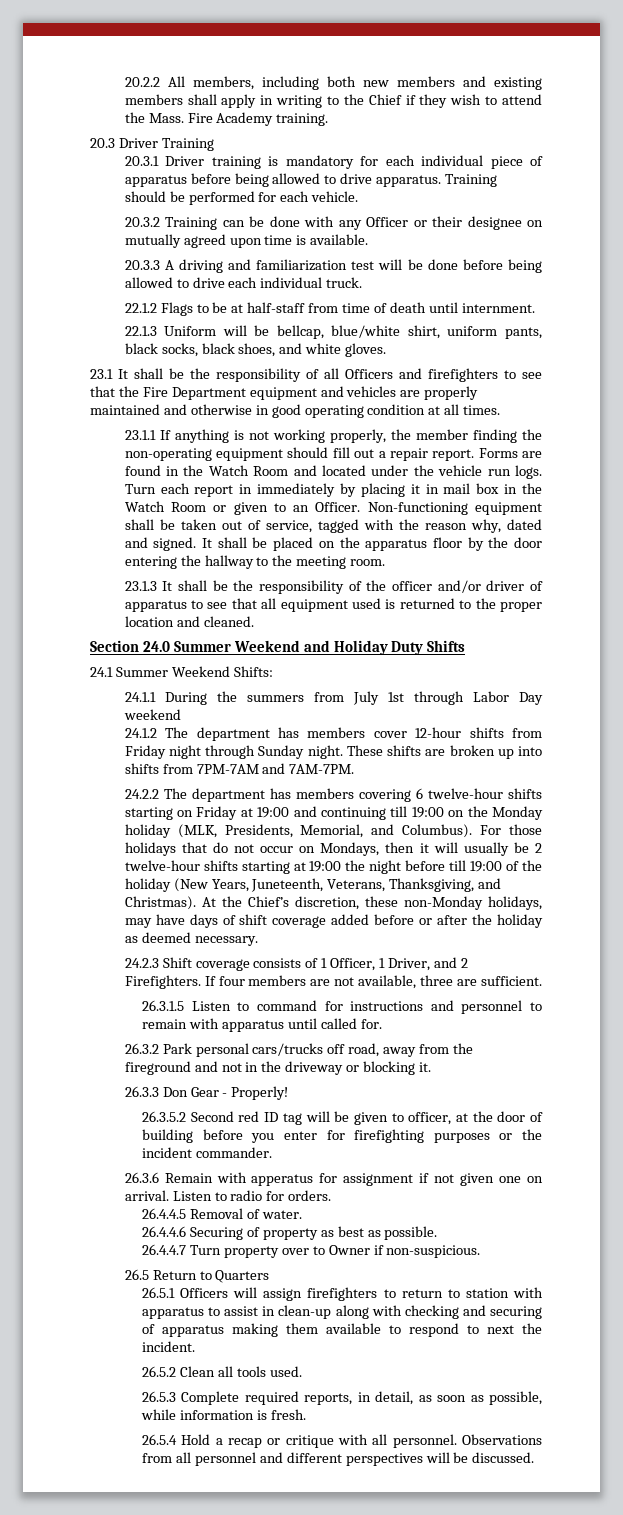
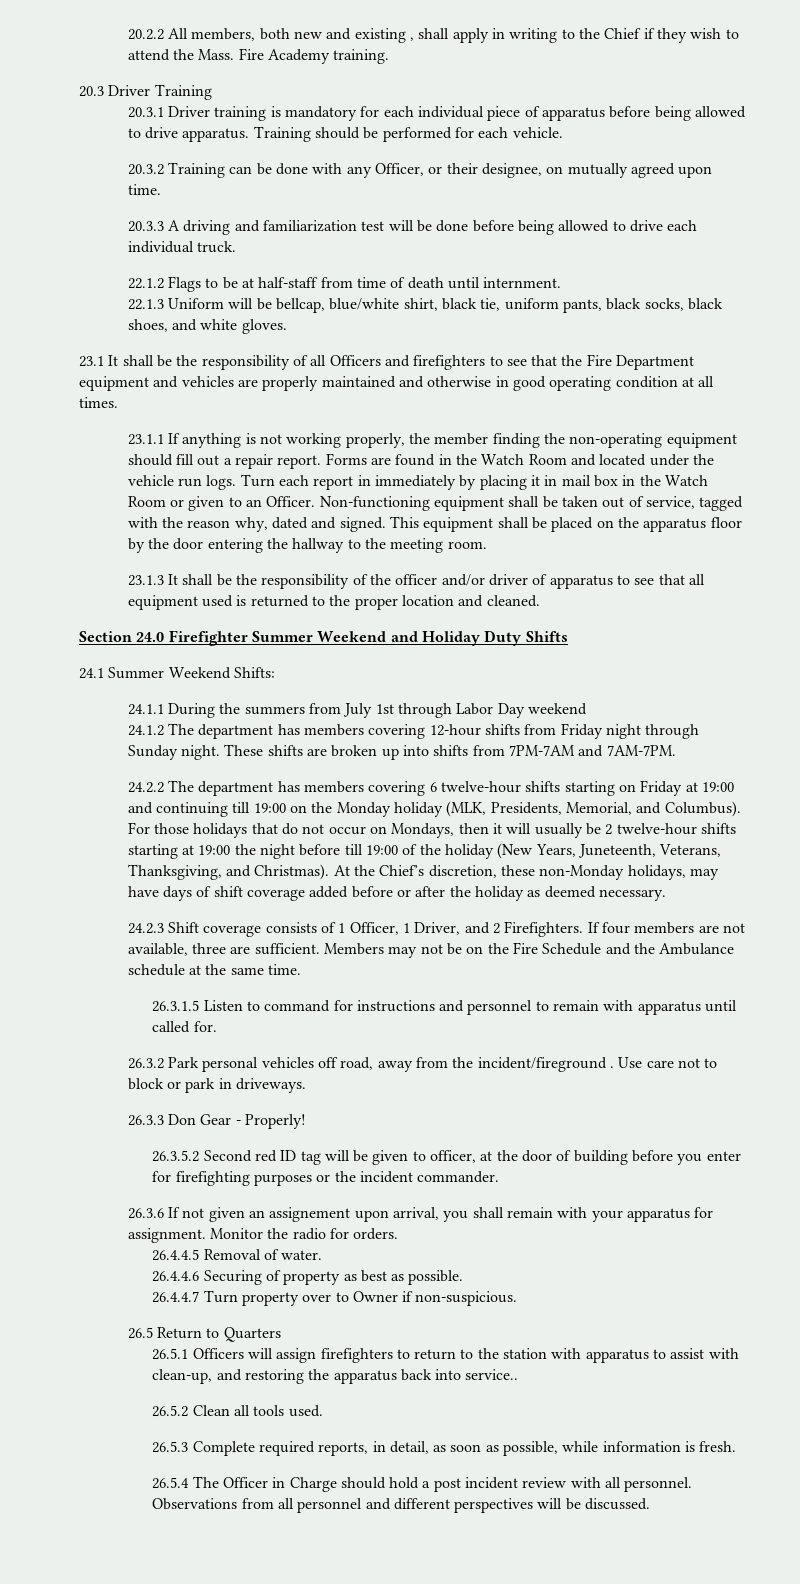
[261,76,319,90] including -> (256, 34) none
[396,76,455,87] members -> (323, 35) none
[124,94,183,105] members -> [410,37,415,41] ,
[366,217,409,227] Officer -> [375,163,425,176] Officer,
[467,216,522,230] designee -> [482,163,543,178] designee,
[264,234,369,245] time is available. -> [127,184,161,195] time.
(440, 332) none -> [442,298,501,311] black tie,
[202,538,213,548] It -> [390,516,494,532] This equipment
(170, 646) none -> [168,630,248,646] Firefighter
[373,731,407,738] cover -> [368,724,426,739] covering
(542, 981) none -> [324,942,735,958] [127,964,302,976] Members may not be on the Fire Schedule and the Ambulance schedule at the same time.
[252,1043,324,1056] cars/trucks -> [261,1057,314,1068] vehicles
[124,1061,432,1075] fireground and not in the driveway or blocking it. -> [477,1057,718,1072] [127,1078,307,1093] incident/fireground . Use care not to block or park in driveways.
[164,1172,543,1186] [124,1190,227,1201] Remain with apperatus for assignment if not given one on arrival. Listen to -> [168,1207,714,1222] [127,1228,289,1243] If not given an assignement upon arrival, you shall remain with your apparatus for assignment. Monitor the
(460, 1293) none -> [477,1348,499,1359] the
[262,1305,542,1319] [142,1323,542,1337] [142,1341,196,1352] in clean-up along with checking and securing of apparatus making them available to respond to next the incident. -> [708,1348,739,1359] [152,1369,519,1384] with clean-up, and restoring the apparatus back into service..
[181,1434,334,1448] Hold a recap or critique -> [192,1476,567,1492] The Officer in Charge should hold a post incident review

